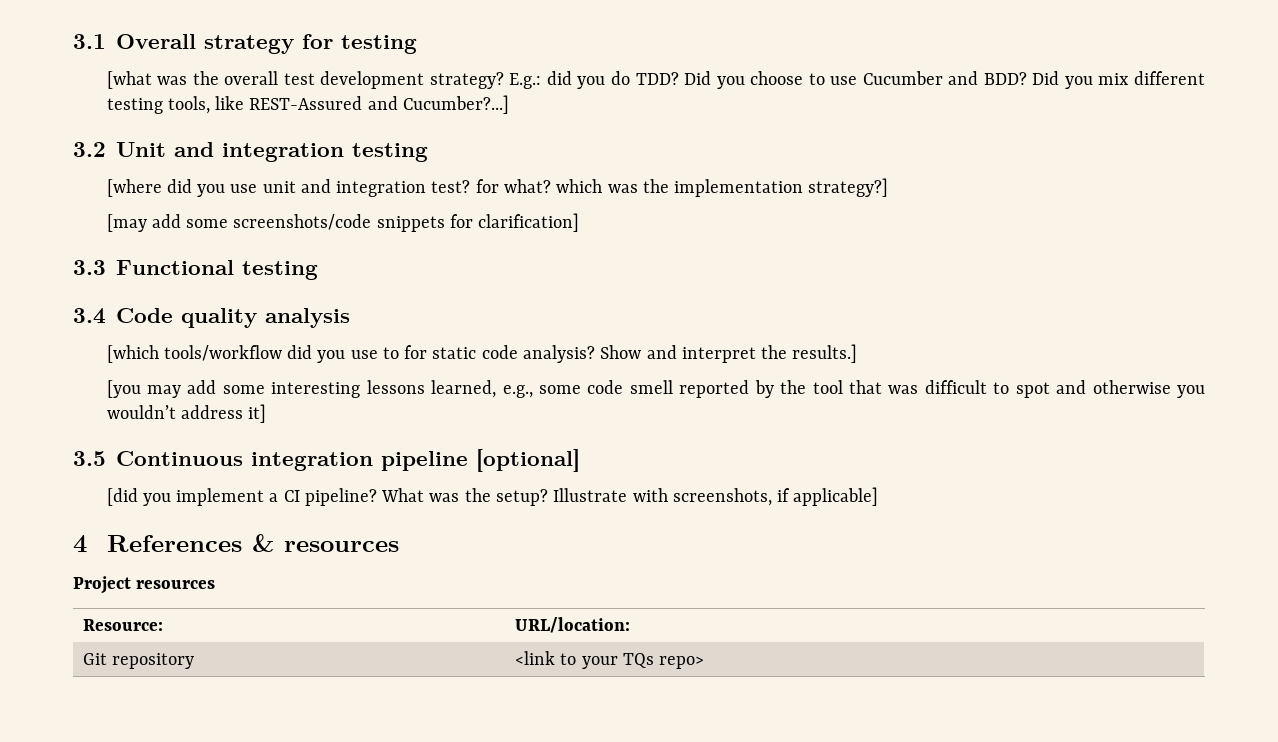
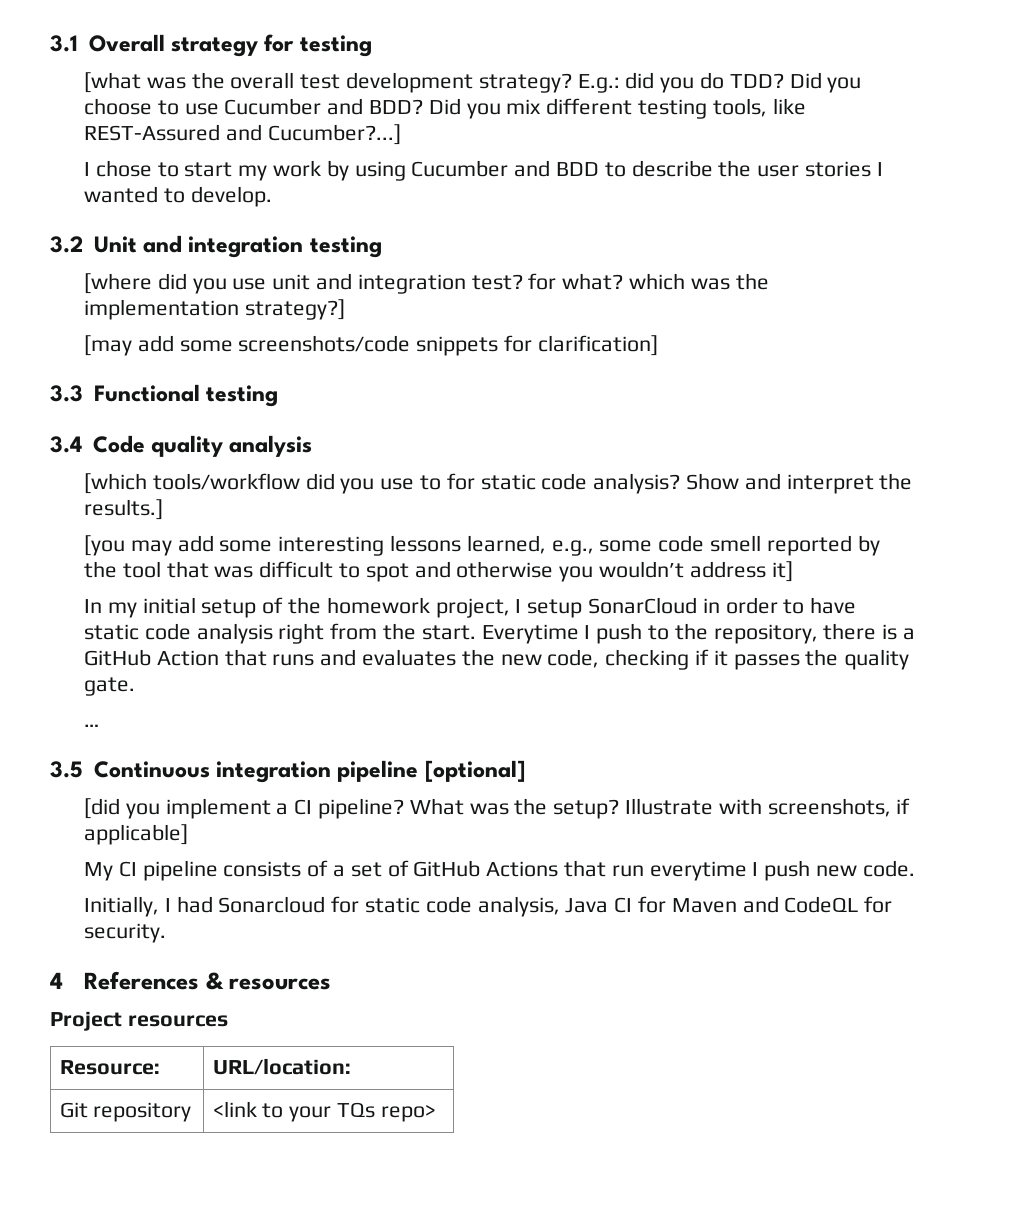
(509, 104) none -> [83,160,883,181] [83,186,272,207] // I chose to start my work by using Cucumber and BDD to describe the user stories I wanted to develop.
(267, 413) none -> [83,597,857,618] [83,623,916,644] [83,649,910,670] [83,677,135,696] [83,724,99,727] // In my initial setup of the homework project, I setup SonarCloud in order to have static code analysis right from the start. Everytime I push to the repository, there is a GitHub Action that runs and evaluates the new code, checking if it passes the quality gate. // …
(879, 496) none -> [83,860,915,881] [83,896,893,917] [83,923,166,943] // My CI pipeline consists of a set of GitHub Actions that run everytime I push new code. // Initially, I had Sonarcloud for static code analysis, Java CI for Maven and CodeQL for security.

